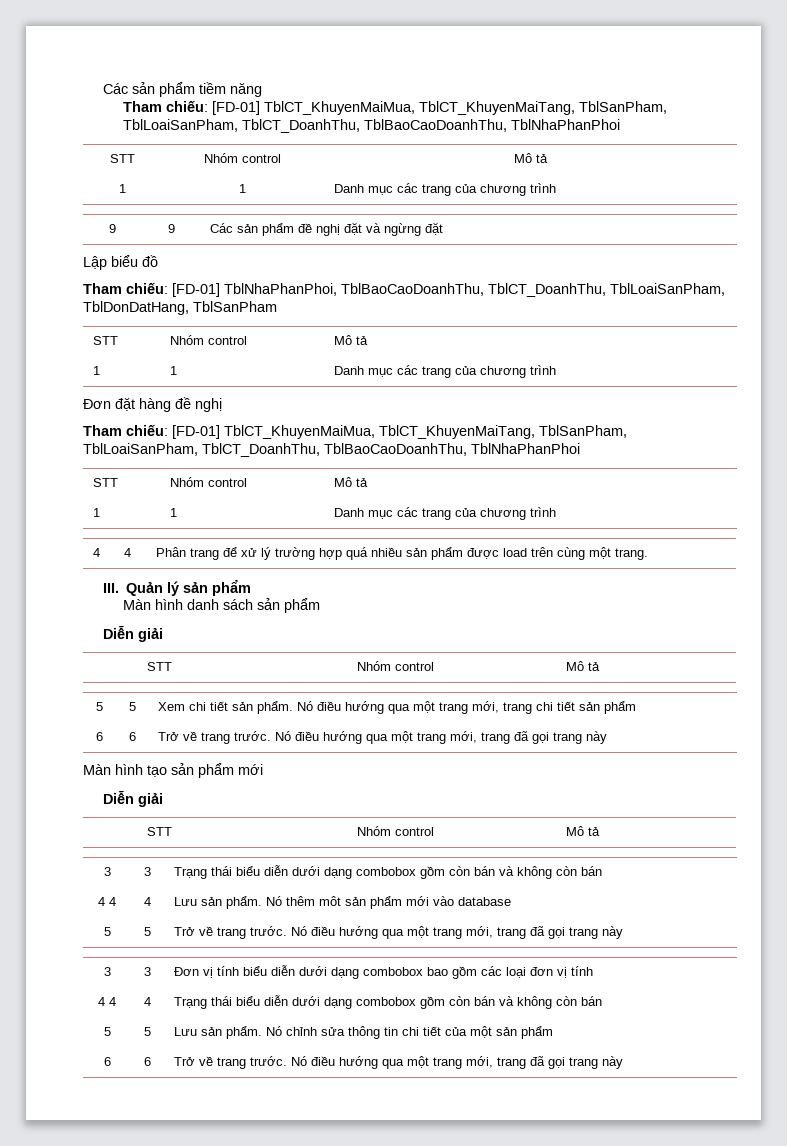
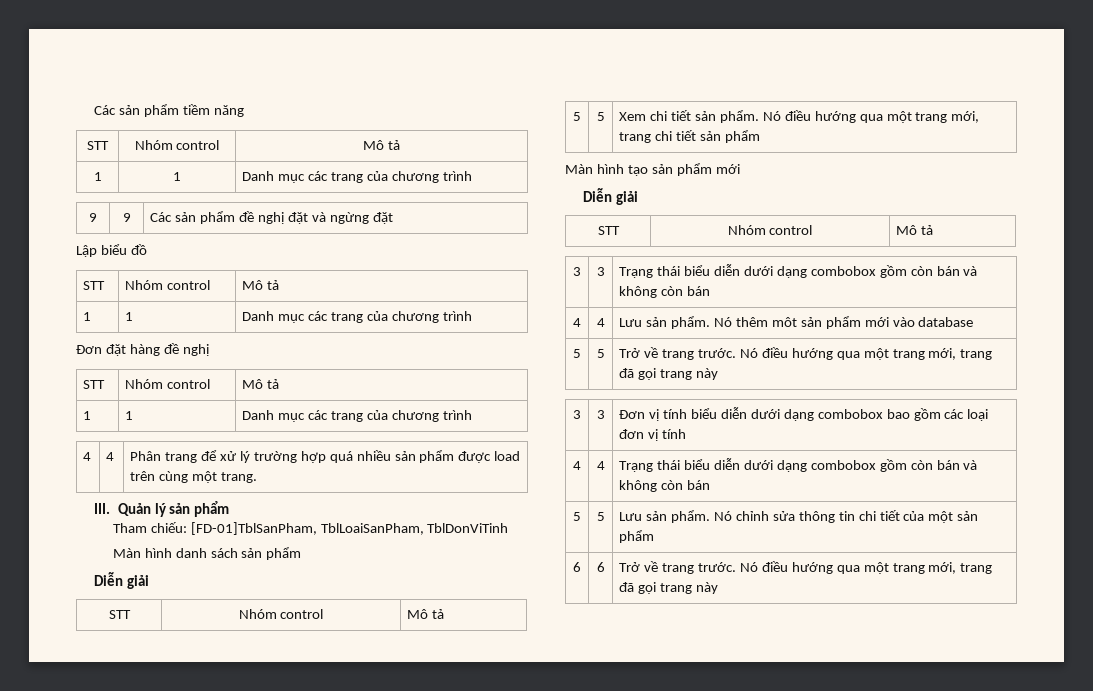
[123,100,668,115] [123,119,621,133] // Tham chiếu: [FD-01] TblCT_KhuyenMaiMua, TblCT_KhuyenMaiTang, TblSanPham, TblLoaiSanPham, TblCT_DoanhThu, TblBaoCaoDoanhThu, TblNhaPhanPhoi -> (245, 111) none
[83,282,725,297] [83,301,277,315] // Tham chiếu: [FD-01] TblNhaPhanPhoi, TblBaoCaoDoanhThu, TblCT_DoanhThu, TblLoaiSanPham, TblDonDatHang, TblSanPham -> (147, 249) none
[83,424,627,439] [83,443,580,457] // Tham chiếu: [FD-01] TblCT_KhuyenMaiMua, TblCT_KhuyenMaiTang, TblSanPham, TblLoaiSanPham, TblCT_DoanhThu, TblBaoCaoDoanhThu, TblNhaPhanPhoi -> (209, 350) none
(252, 587) none -> [112,522,509,535] // Tham chiếu: [FD-01]TblSanPham, TblLoaiSanPham, TblDonViTinh
[96,732,103,741] [128,732,136,741] [158,731,608,744] // 6 | 6 | Trở về trang trước. Nó điều hướng qua một trang mới, trang đã gọi trang này -> (760, 136) none
[109,897,116,906] 4 -> (581, 322) none
[109,997,116,1006] 4 -> (581, 465) none

